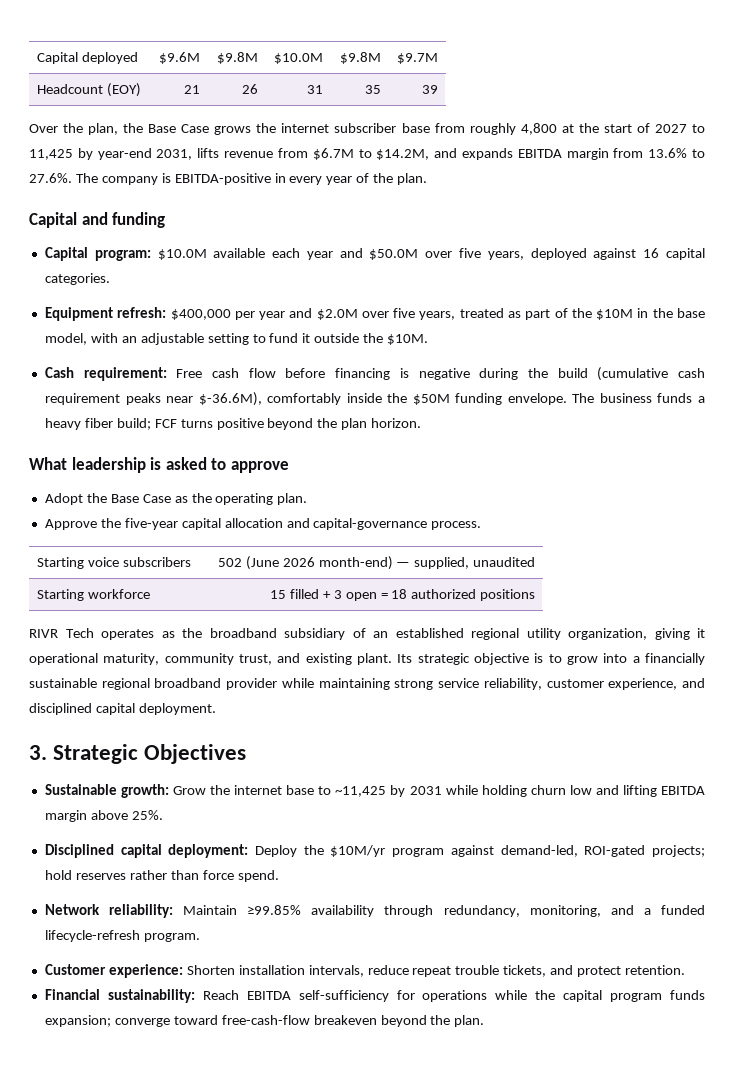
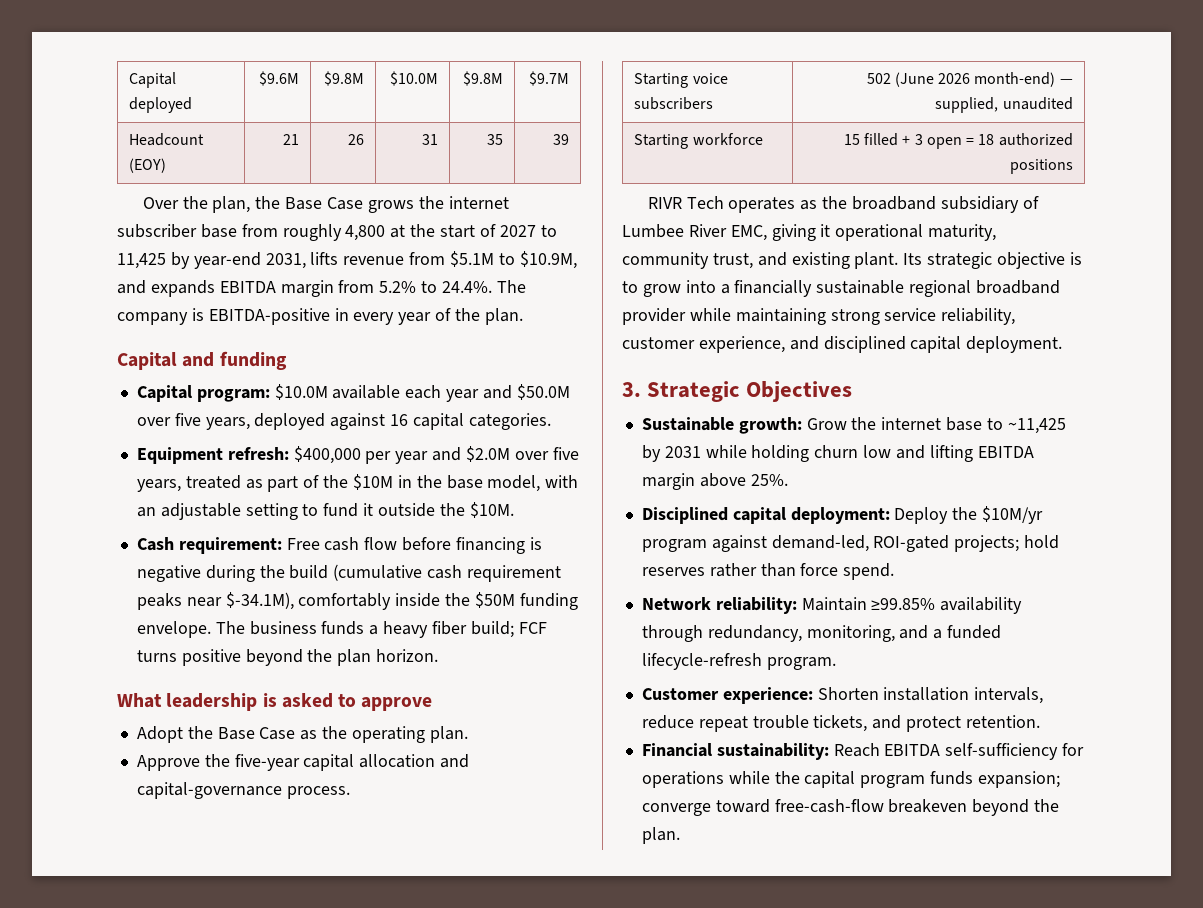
[312,148,430,160] $6.7M to $14.2M, -> [450,251,577,269] $5.1M to $10.9M,
[648,148,705,158] [29,173,72,183] 13.6% to 27.6%. -> [379,281,493,293] 5.2% to 24.4%.
[198,392,262,406] $-36.6M), -> [225,592,294,610] $-34.1M),
[373,628,647,640] an established regional utility organization, -> [622,224,767,241] Lumbee River EMC,

